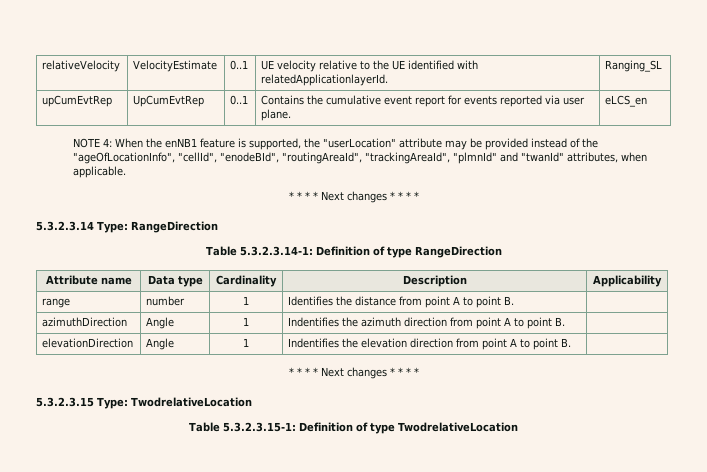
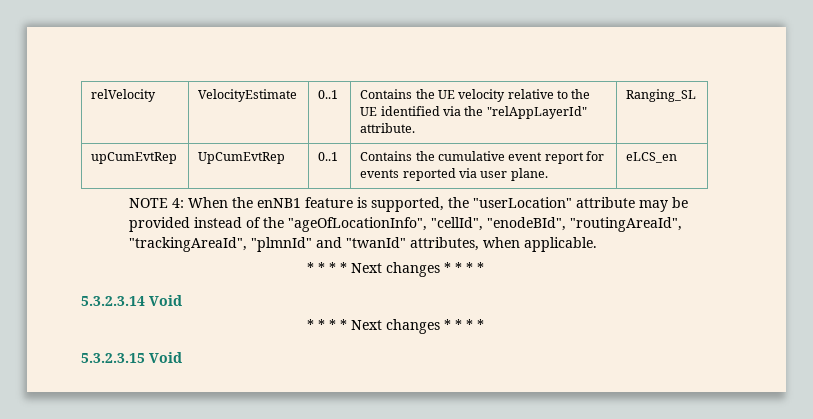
[42,60,121,72] relativeVelocity -> [91,89,157,102] relVelocity
(249, 65) none -> [360,89,435,99] Contains the
[457,60,479,69] [261,74,389,86] with relatedApplicationlayerId. -> [442,106,587,119] [360,123,416,133] via the "relAppLayerId" attribute.
[97,221,218,233] [205,246,502,258] [45,275,132,285] [147,275,203,287] [216,275,277,287] [402,275,467,287] [593,275,662,287] [42,298,71,308] [146,296,186,306] [243,296,249,305] [288,296,515,308] [42,317,128,327] [146,317,175,329] [243,317,249,326] [288,317,566,329] [42,338,134,348] [146,338,175,350] [243,338,249,347] [288,338,572,350] Type: RangeDirection // Table 5.3.2.3.14-1: Definition of type RangeDirection // Attribute name | Data type | Cardinality | Description | Applicability // range | number | 1 | Identifies the distance from point A to point B. | // azimuthDirection | Angle | 1 | Indentifies the azimuth direction from point A to point B. | // elevationDirection | Angle | 1 | Indentifies the elevation direction from point A to point B. | -> [149,295,182,306] Void
[97,397,252,409] [188,422,519,434] Type: TwodrelativeLocation // Table 5.3.2.3.15-1: Definition of type TwodrelativeLocation -> [149,352,182,363] Void

